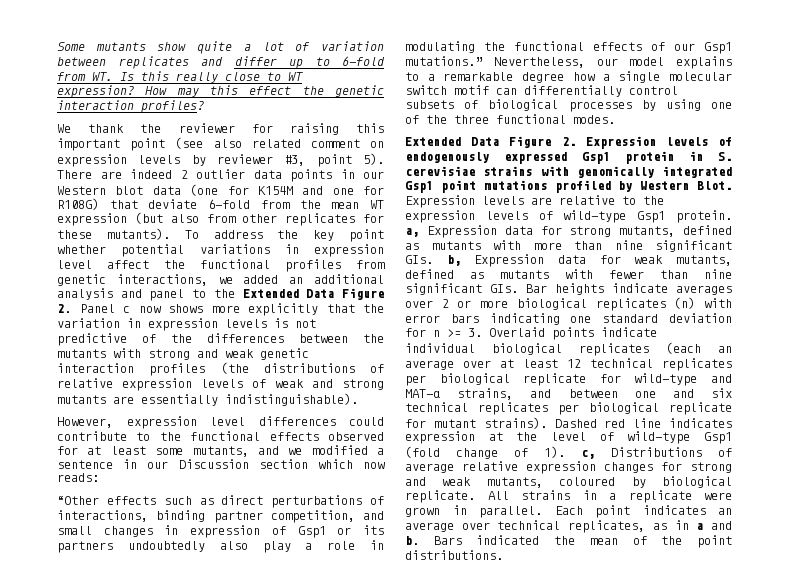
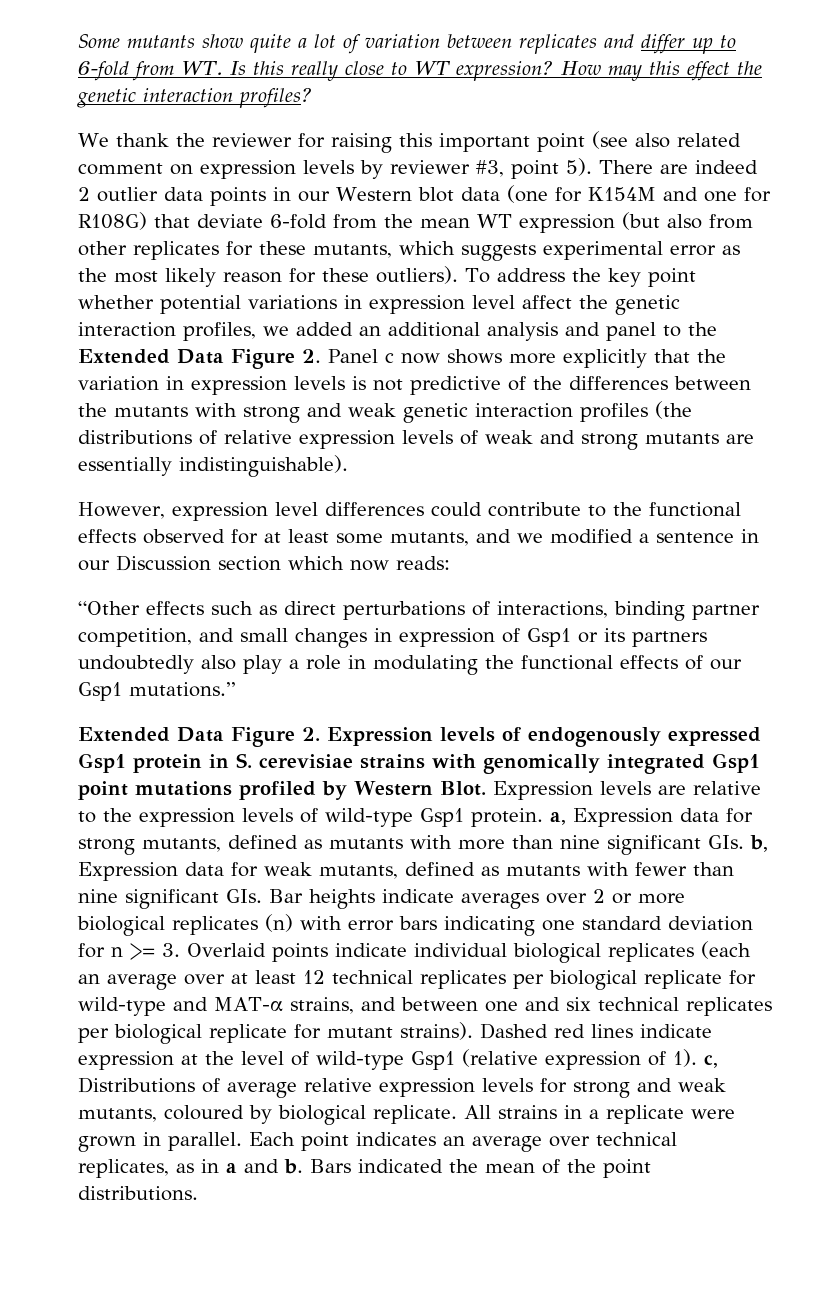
[106,228,170,240] mutants). -> [313,241,740,261] [78,266,458,287] mutants, which suggests experimental error as the most likely reason for these outliers).
[200,259,385,272] [57,274,208,286] functional profiles from genetic interactions, -> [615,295,680,315] [78,322,256,341] genetic interaction profiles,
[493,56,732,69] [405,71,732,83] [405,85,678,97] [405,99,732,112] [405,114,615,124] Nevertheless, our model explains to a remarkable degree how a single molecular switch motif can differentially control subsets of biological processes by using one of the three functional modes. -> (235, 689) none
[633,418,732,428] line indicates -> [591,1024,712,1038] lines indicate
[405,446,498,459] (fold change -> [462,1049,641,1070] (relative expression
[604,462,653,473] changes -> [482,1078,533,1092] levels

